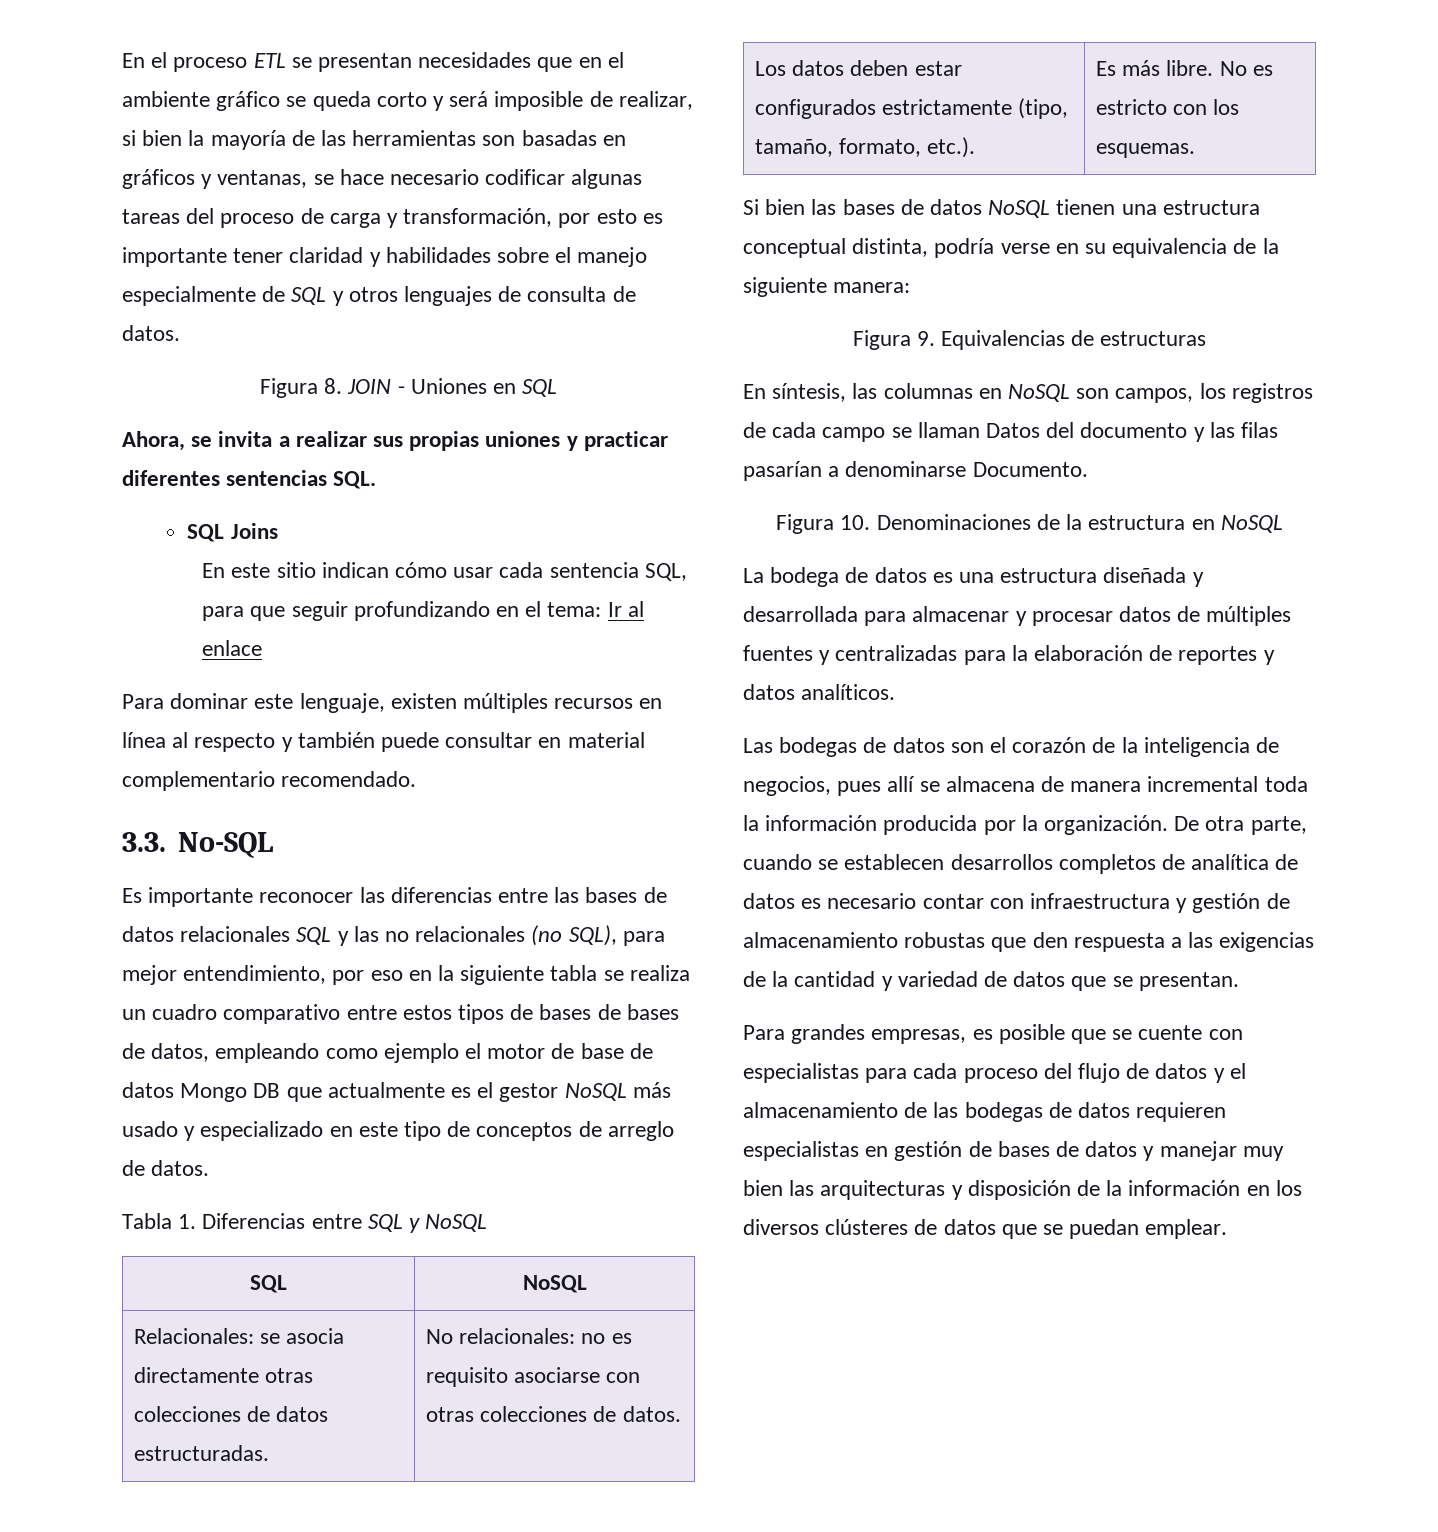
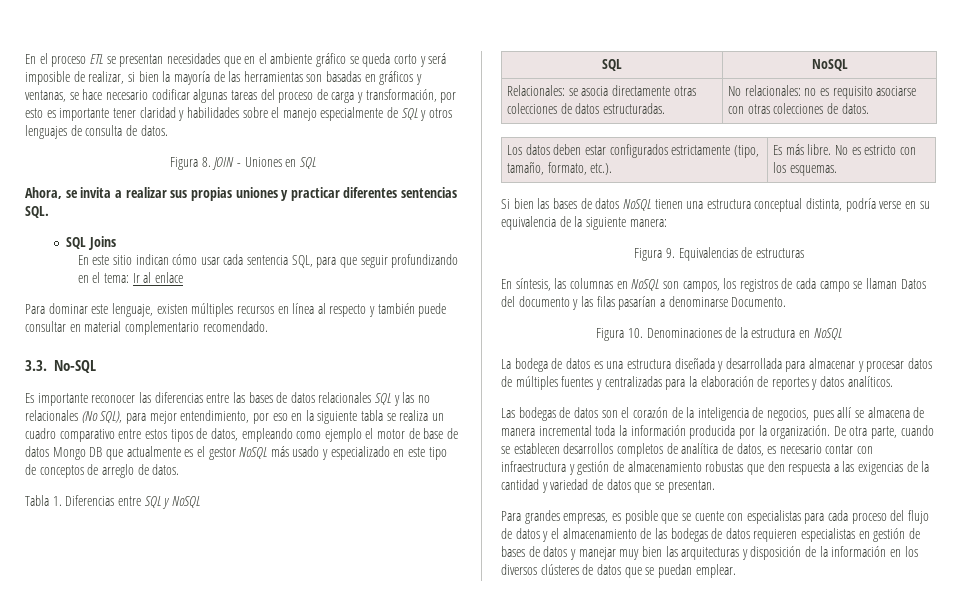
[531,925,563,946] (no -> [81,411,98,423] (No
[539,1004,679,1020] [122,1043,145,1059] bases de bases de -> (208, 433) none
[743,893,795,909] datos -> [736,443,764,456] datos,

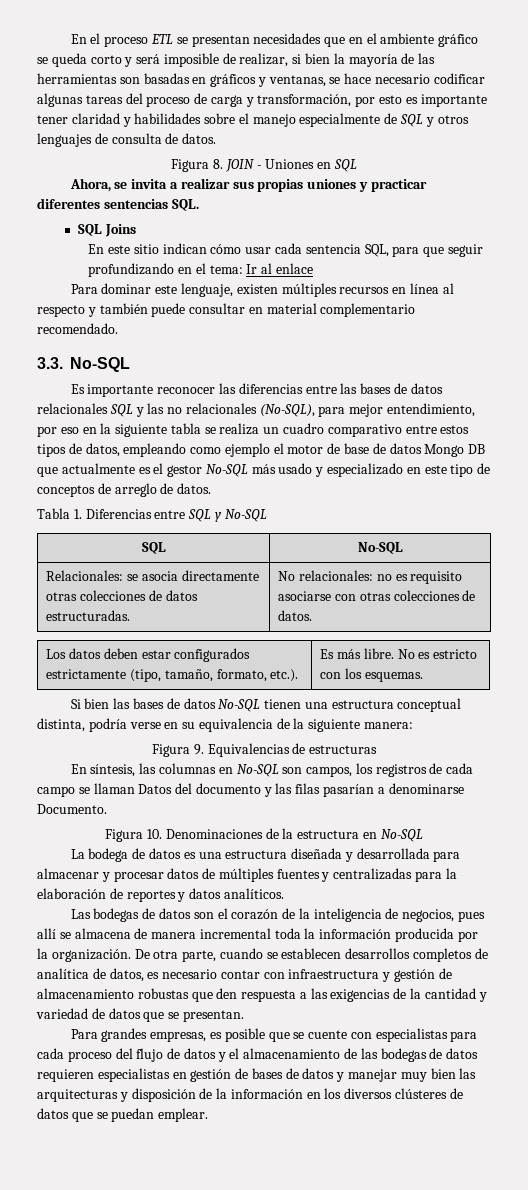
[81,411,123,423] (No SQL), -> [259,404,315,417] (No-SQL),
[239,447,268,459] NoSQL -> [205,464,248,477] No-SQL
[171,496,200,508] NoSQL -> [224,509,267,522] No-SQL
[811,59,848,71] NoSQL -> [357,542,403,554] No-SQL
[622,199,651,211] NoSQL -> [218,699,261,712] No-SQL
[631,279,660,291] NoSQL -> [236,764,279,777] No-SQL
[813,328,842,340] NoSQL -> [380,829,423,842] No-SQL

